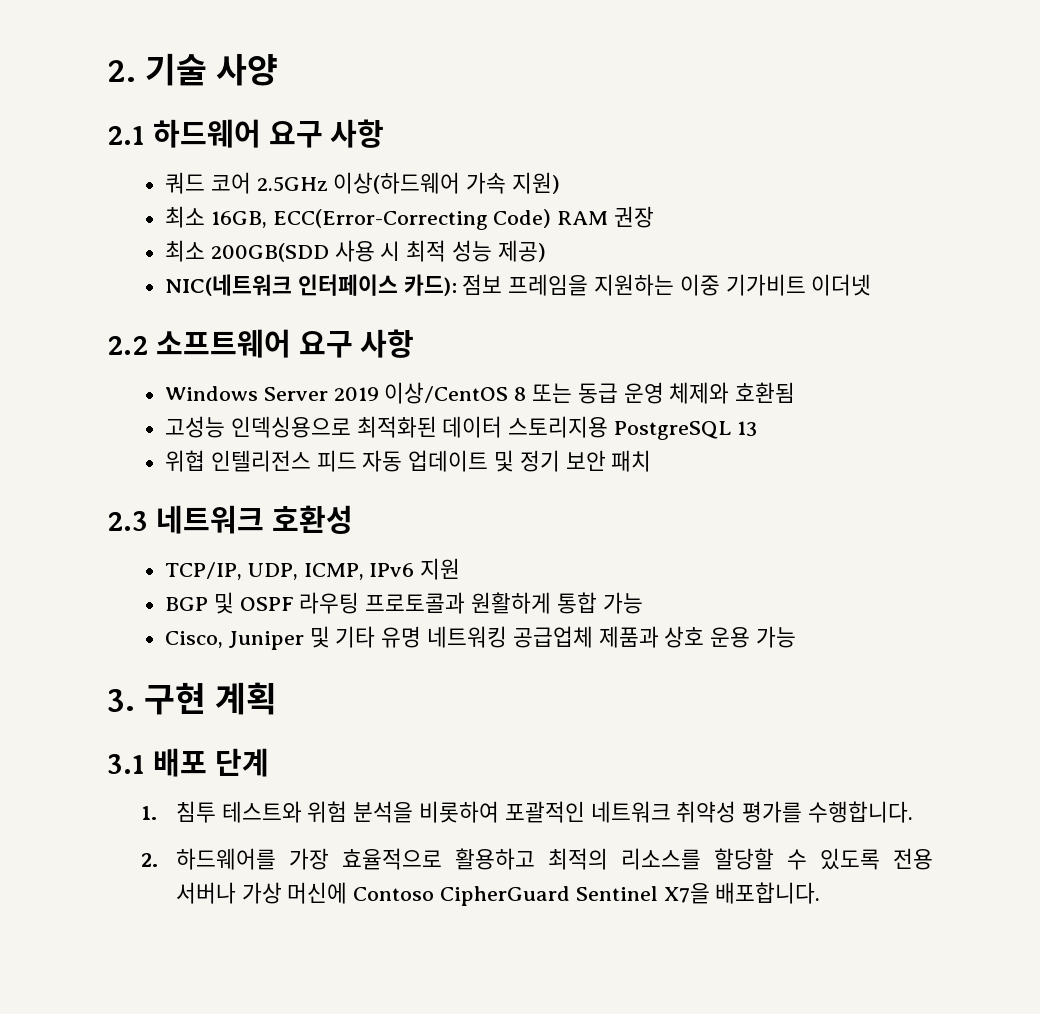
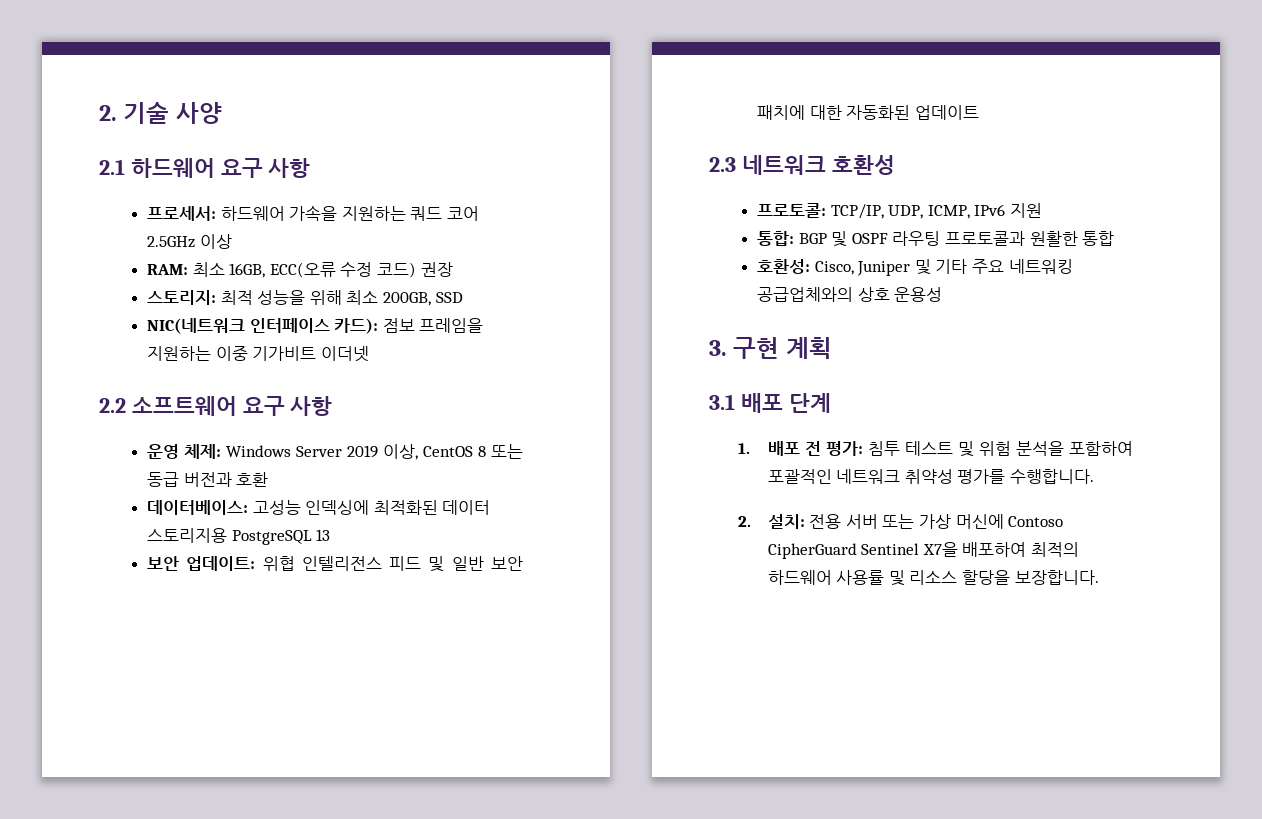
[165,172,561,194] [165,206,655,230] [165,240,546,262] 쿼드 코어 2.5GHz 이상(하드웨어 가속 지원) // 최소 16GB, ECC(Error-Correcting Code) RAM 권장 // 최소 200GB(SDD 사용 시 최적 성능 제공) -> [147,205,479,221] [147,234,232,249] [147,262,453,278] [147,290,463,306] 프로세서: 하드웨어 가속을 지원하는 쿼드 코어 2.5GHz 이상 // RAM: 최소 16GB, ECC(오류 수정 코드) 권장 // 스토리지: 최적 성능을 위해 최소 200GB, SSD
(415, 343) none -> [147,444,222,459] 운영 체제:
[384,382,509,404] 이상/CentOS -> [383,444,474,460] 이상, CentOS
[623,382,796,404] [165,416,351,438] 운영 체제와 호환됨 // 고성능 인덱싱용으로 -> [183,472,269,487] [147,500,370,515] 버전과 호환 // 데이터베이스: 고성능 인덱싱에
(757, 429) none -> [147,556,256,571] 보안 업데이트:
[362,450,652,472] 자동 업데이트 및 정기 보안 패치 -> [428,556,523,572] [757,105,979,120] 및 일반 보안 패치에 대한 자동화된 업데이트
(353, 519) none -> [757,203,827,218] 프로토콜:
(461, 569) none -> [757,231,795,246] 통합:
[471,592,552,614] 원활하게 -> [1029,231,1078,247] 원활한
[602,592,643,614] 가능 // -> [757,259,811,274] // 호환성:
[381,626,797,648] 유명 네트워킹 공급업체 제품과 상호 운용 가능 -> [971,259,1073,274] [757,287,943,302] 주요 네트워킹 공급업체와의 상호 운용성
[175,801,302,823] 침투 테스트와 -> [767,441,974,457] 배포 전 평가: 침투 테스트 및
[419,801,500,823] 비롯하여 -> [1069,441,1133,456] 포함하여
[175,848,934,870] [175,882,236,904] 하드웨어를 가장 효율적으로 활용하고 최적의 리소스를 할당할 수 있도록 전용 서버나 -> [767,514,915,529] 설치: 전용 서버 또는
[715,882,821,904] 배포합니다. -> [962,542,1080,557] [767,570,1099,586] 배포하여 최적의 하드웨어 사용률 및 리소스 할당을 보장합니다.

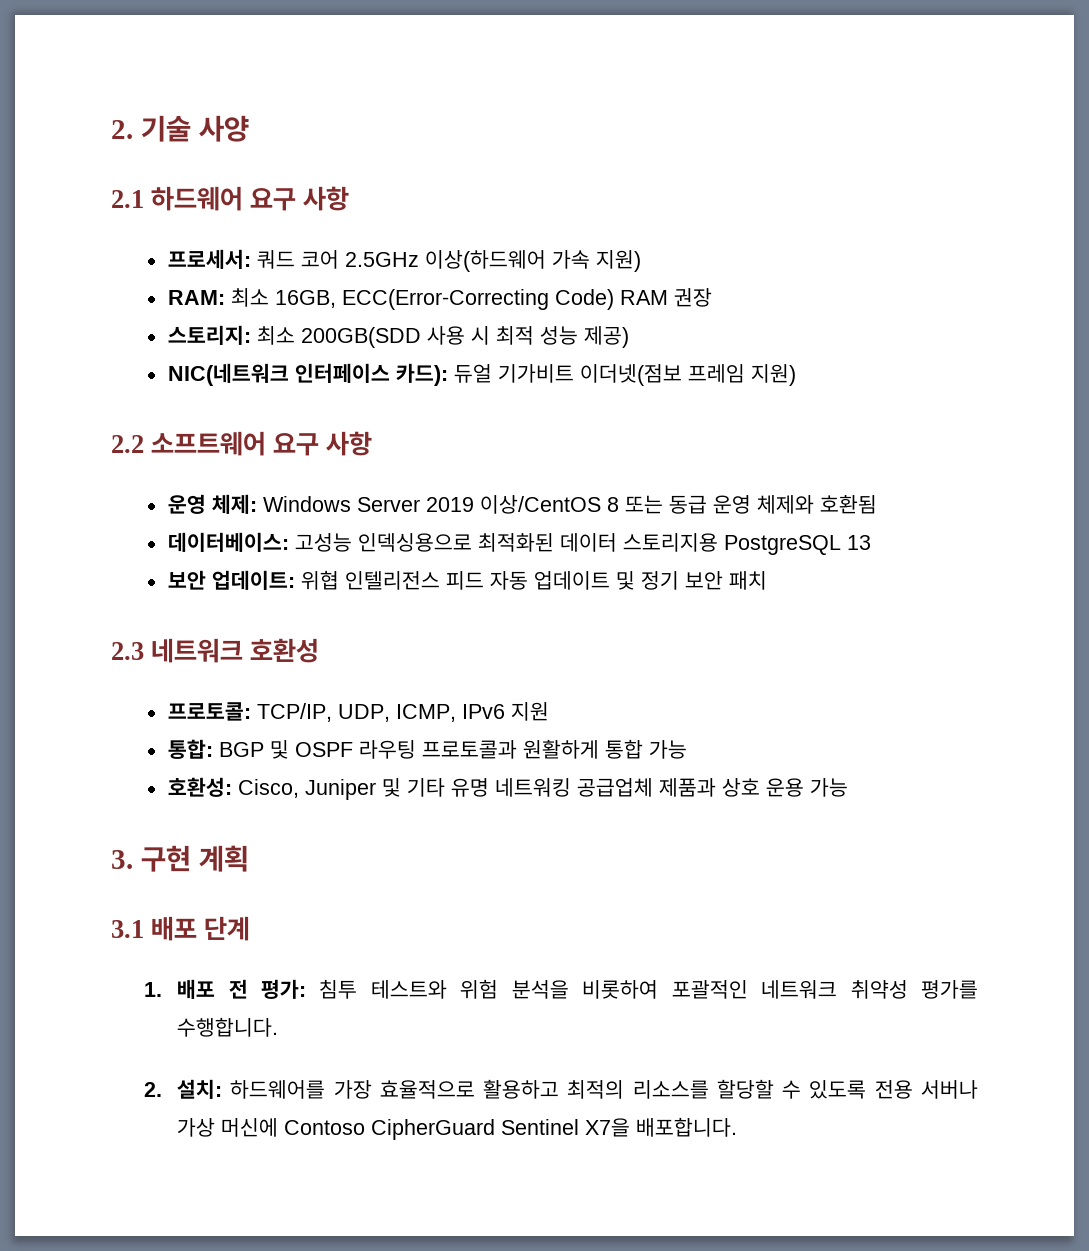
[220,205,479,221] [147,234,232,249] 하드웨어 가속을 지원하는 쿼드 코어 2.5GHz 이상 -> [256,250,641,272] 쿼드 코어 2.5GHz 이상(하드웨어 가속 지원)
[269,262,416,278] ECC(오류 수정 코드) -> [341,289,668,310] ECC(Error-Correcting Code) RAM
[220,290,463,306] [147,318,484,334] [147,346,369,362] 최적 성능을 위해 최소 200GB, SSD // NIC(네트워크 인터페이스 카드): 점보 프레임을 지원하는 이중 기가비트 이더넷 -> [256,326,629,348] [167,363,796,386] 최소 200GB(SDD 사용 시 최적 성능 제공) // NIC(네트워크 인터페이스 카드): 듀얼 기가비트 이더넷(점보 프레임 지원)
[383,444,474,460] 이상, CentOS -> [479,495,601,514] 이상/CentOS
[183,472,269,487] 버전과 호환 -> [712,495,877,514] 운영 체제와 호환됨
[305,500,370,515] 인덱싱에 -> [357,533,472,552] 인덱싱용으로
[428,556,523,572] [757,105,979,120] 및 일반 보안 패치에 대한 자동화된 업데이트 -> [489,571,767,590] 자동 업데이트 및 정기 보안 패치
[1029,231,1078,247] 원활한 -> [522,739,599,759] 원활하게
(1115, 238) none -> [648,740,687,759] 가능
[971,259,1073,274] [757,287,943,302] 주요 네트워킹 공급업체와의 상호 운용성 -> [450,778,848,797] 유명 네트워킹 공급업체 제품과 상호 운용 가능
[904,441,974,457] 테스트 및 -> [370,980,447,999] 테스트와
[1069,441,1133,456] 포함하여 -> [582,980,659,999] 비롯하여
[809,514,915,529] 전용 서버 또는 -> [230,1079,978,1099] 하드웨어를 가장 효율적으로 활용하고 최적의 리소스를 할당할 수 있도록 전용 서버나
[962,542,1080,557] [767,570,1099,586] 배포하여 최적의 하드웨어 사용률 및 리소스 할당을 보장합니다. -> [636,1117,738,1137] 배포합니다.

